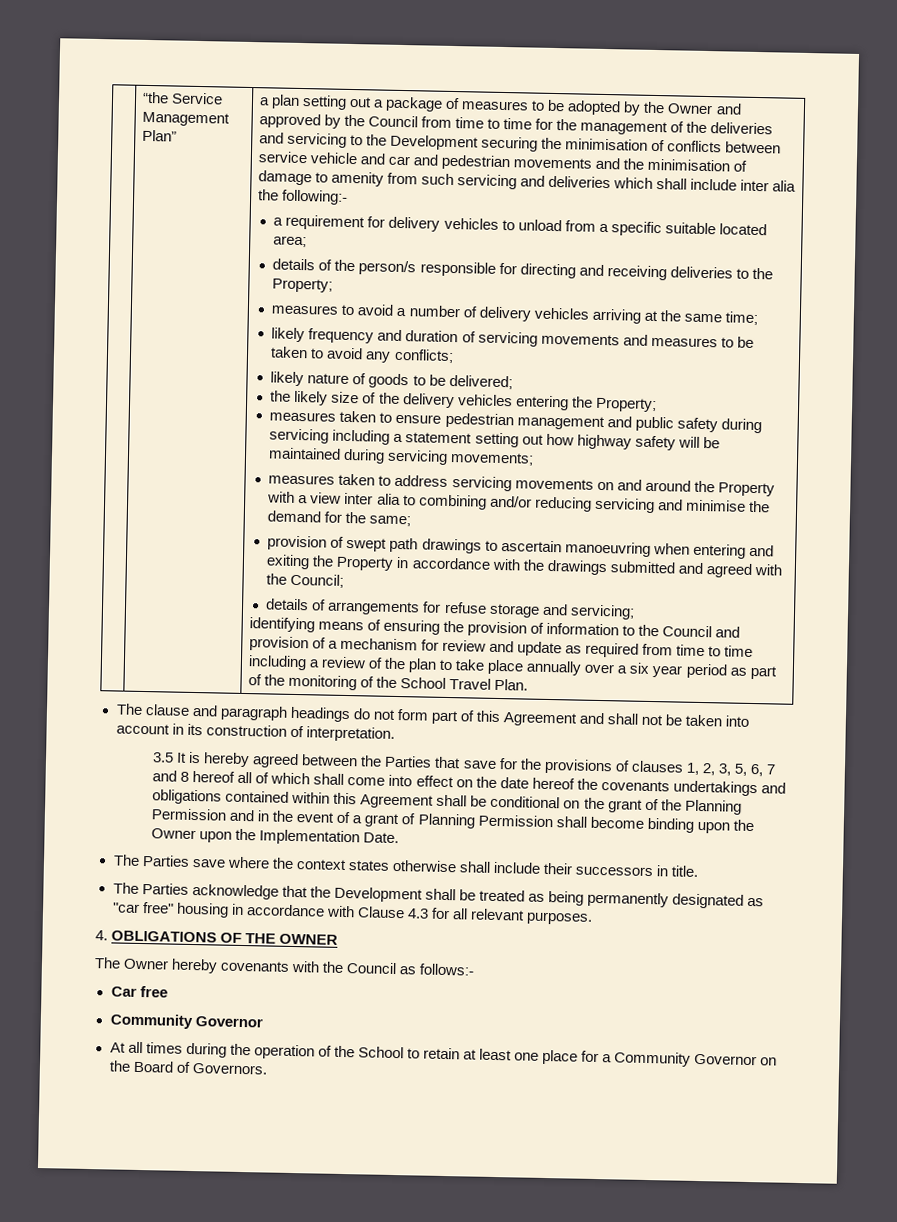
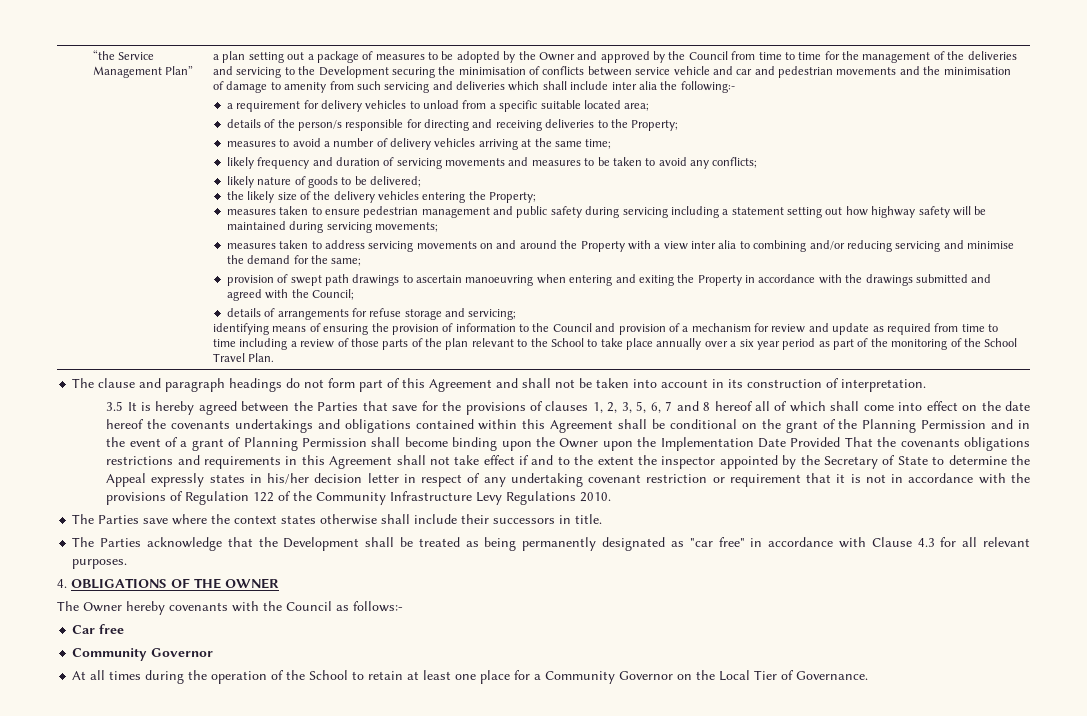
[384,657,438,673] the plan -> [350,338,584,350] those parts of the plan relevant to the School
[363,832,400,844] Date. -> [757,437,1031,451] [106,455,1031,469] [106,473,1030,487] [106,491,612,505] Date Provided That the covenants obligations restrictions and requirements in this Agreement shall not take effect if and to the extent the inspector appointed by the Secretary of State to determine the Appeal expressly states in his/her decision letter in respect of any undertaking covenant restriction or requirement that it is not in accordance with the provisions of Regulation 122 of the Community Infrastructure Levy Regulations 2010.
[175,902,229,918] housing -> (745, 542) none
[132,1060,268,1075] Board of Governors. -> [719,670,869,681] Local Tier of Governance.

